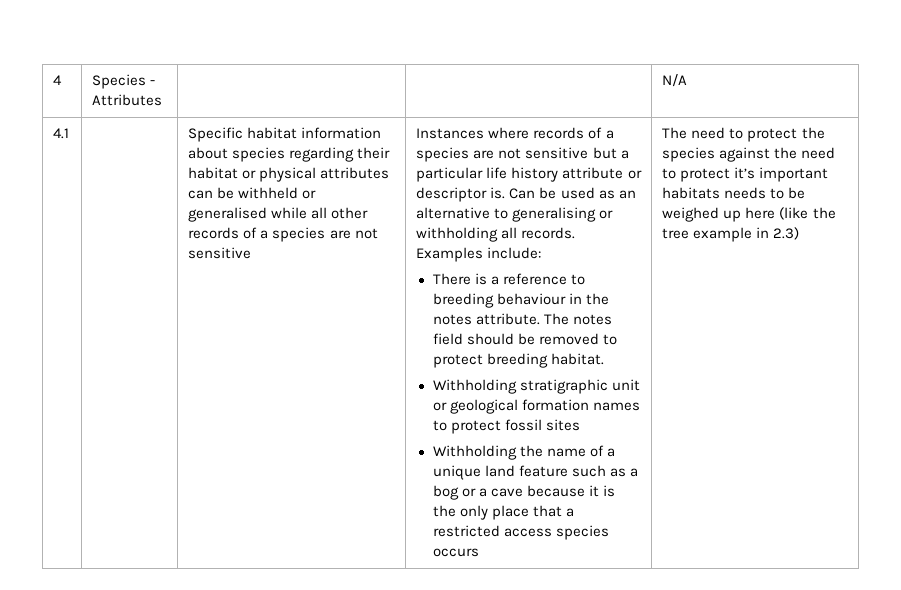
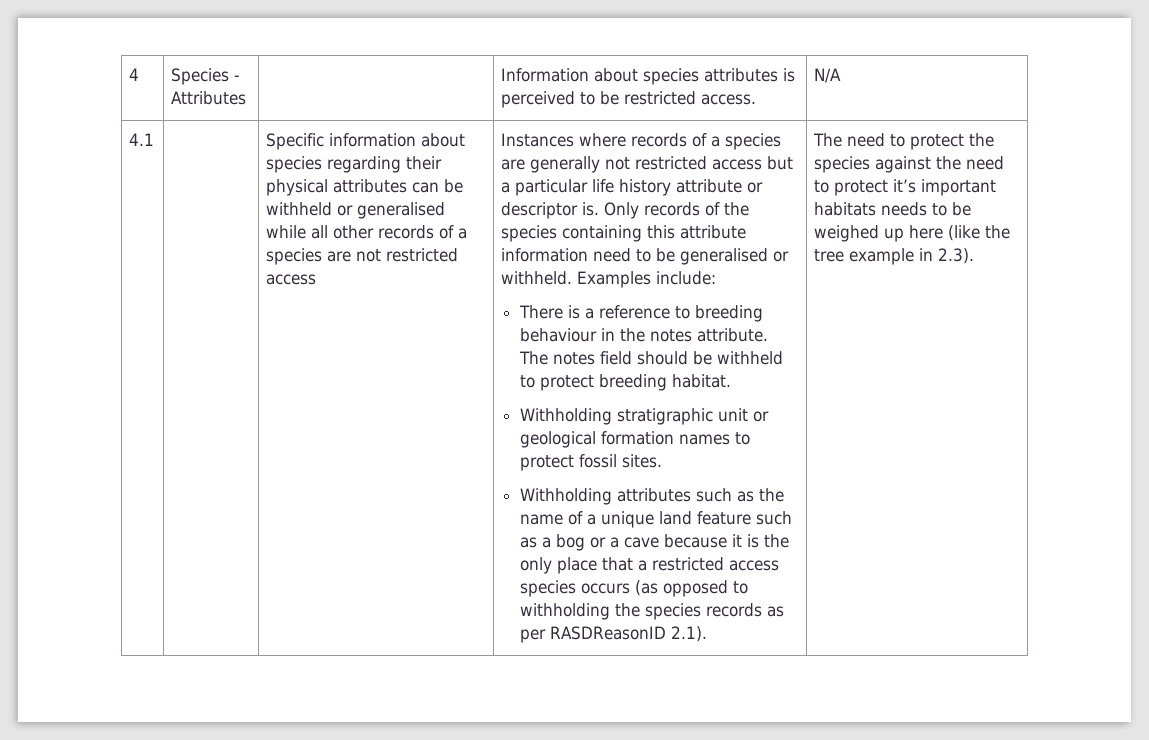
(163, 100) none -> [501,68,796,85] [501,91,757,108] Information about species attributes is perceived to be restricted access.
[247,127,298,139] habitat -> (325, 141) none
[188,167,257,179] habitat or -> (443, 163) none
[188,247,252,259] sensitive -> [386,248,459,262] [266,274,317,285] restricted access
[498,147,589,159] not sensitive -> [530,156,763,173] generally not restricted access
[509,187,636,199] [416,207,614,222] [416,227,576,242] Can be used as an alternative to generalising or withholding all records. -> [604,202,750,219] [501,225,747,242] [501,248,790,265] [501,271,573,285] Only records of the species containing this attribute information need to be generalised or withheld.
[538,333,599,345] removed -> [716,351,783,365] withheld
[545,419,580,431] [432,445,517,460] sites // Withholding -> [621,454,662,468] [519,488,754,505] sites. // Withholding attributes such as
(479, 552) none -> [634,580,748,597] [519,603,784,620] [519,626,707,643] (as opposed to withholding the species records as per RASDReasonID 2.1).
[773,227,800,240] 2.3) -> [938,248,975,264] 2.3).

